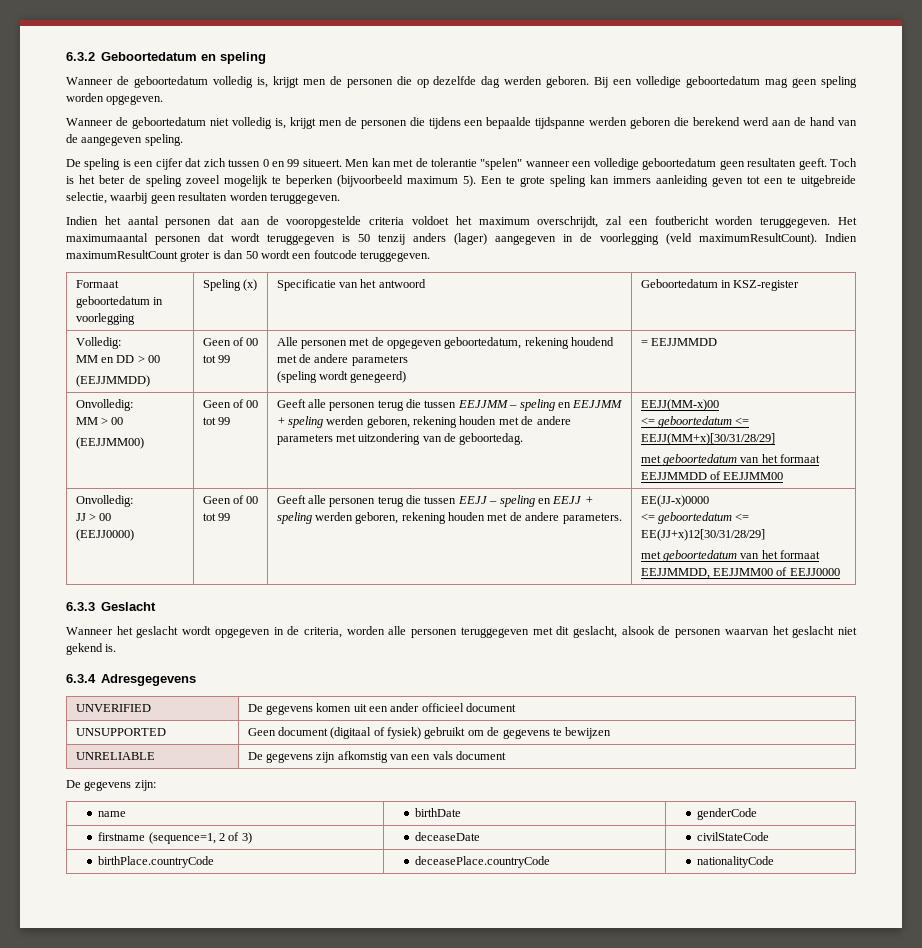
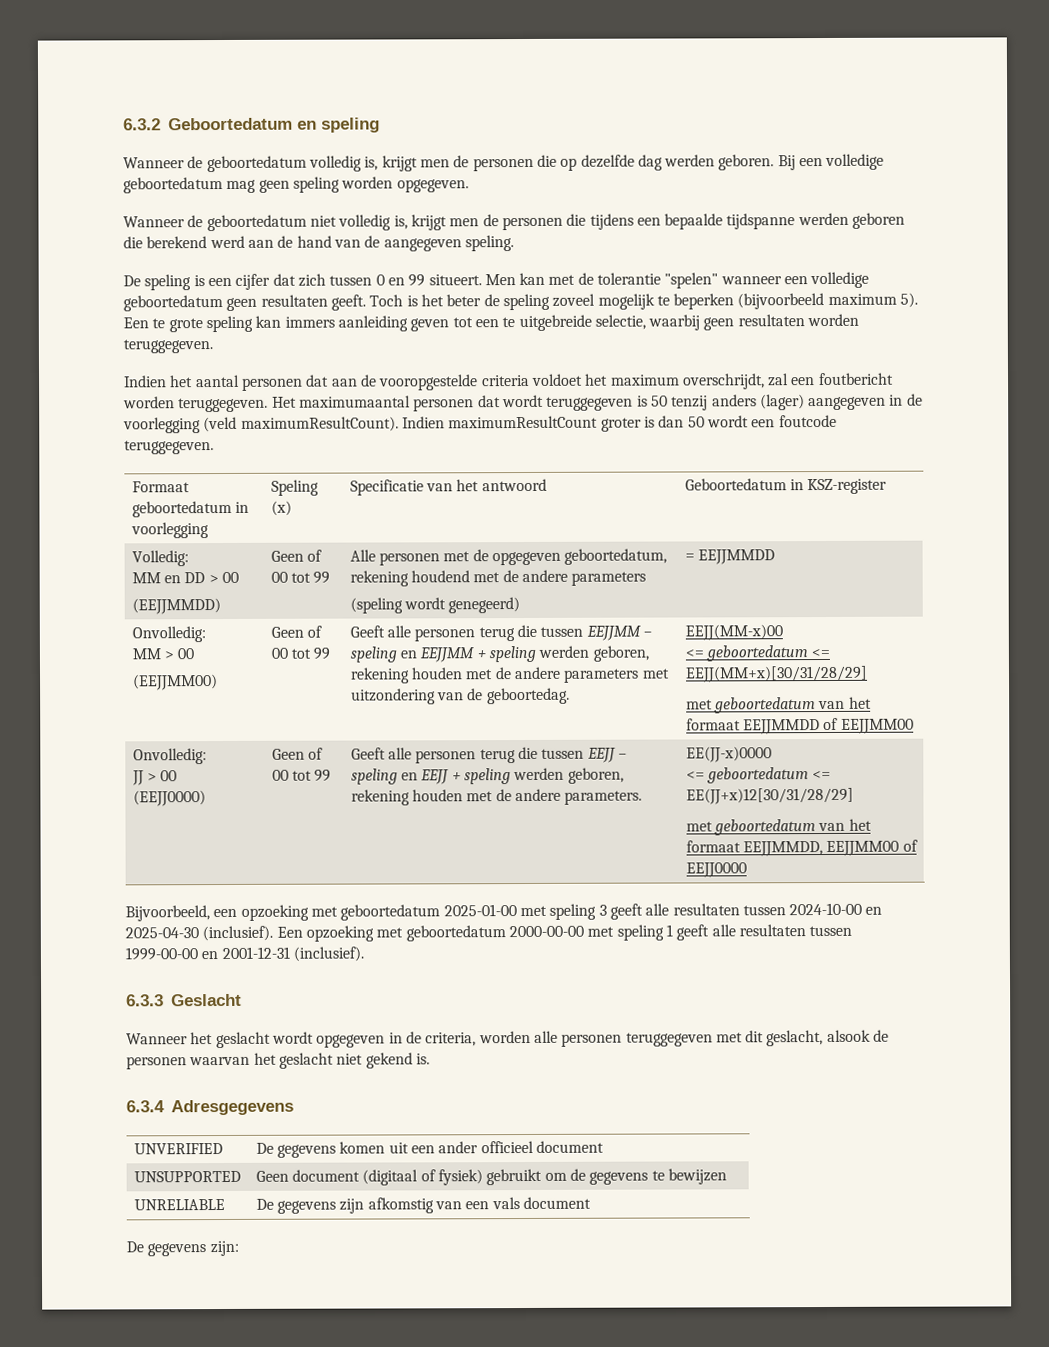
(840, 572) none -> [125,902,883,922] [125,924,853,942] [125,946,364,962] // Bijvoorbeeld, een opzoeking met geboortedatum 2025-01-00 met speling 3 geeft alle resultaten tussen 2024-10-00 en 2025-04-30 (inclusief). Een opzoeking met geboortedatum 2000-00-00 met speling 1 geeft alle resultaten tussen 1999-00-00 en 2001-12-31 (inclusief).
[98,811,127,817] [415,808,462,817] [697,808,758,820] [98,832,252,844] [415,832,481,841] [697,832,770,841] [98,856,215,868] [415,856,551,868] [697,856,775,868] // name | birthDate | genderCode // firstname (sequence=1, 2 of 3) | deceaseDate | civilStateCode // birthPlace.countryCode | deceasePlace.countryCode | nationalityCode -> (239, 1248) none

